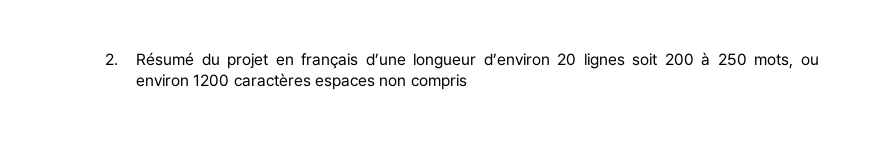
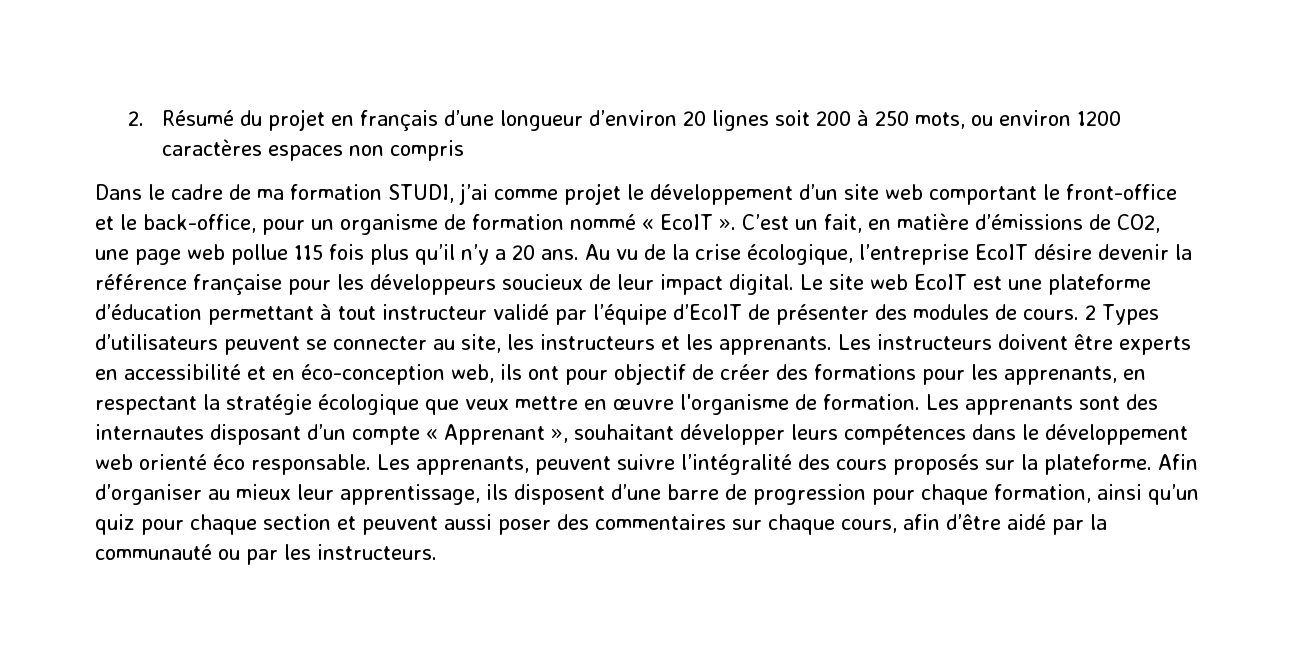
(467, 82) none -> [95,183,1177,205] [95,213,1160,235] [95,244,1192,265] [95,274,1151,295] [95,304,1159,325] [95,334,1191,355] [95,363,1146,385] [95,394,1158,415] [95,424,1188,445] [95,454,1198,475] [95,484,1199,505] [95,514,1107,535] [95,544,437,565] // Dans le cadre de ma formation STUDI, j’ai comme projet le développement d’un site web comportant le front-office et le back-office, pour un organisme de formation nommé « EcoIT ». C’est un fait, en matière d’émissions de CO2, une page web pollue 115 fois plus qu’il n’y a 20 ans. Au vu de la crise écologique, l’entreprise EcoIT désire devenir la référence française pour les développeurs soucieux de leur impact digital. Le site web EcoIT est une plateforme d’éducation permettant à tout instructeur validé par l’équipe d’EcoIT de présenter des modules de cours. 2 Types d’utilisateurs peuvent se connecter au site, les instructeurs et les apprenants. Les instructeurs doivent être experts en accessibilité et en éco-conception web, ils ont pour objectif de créer des formations pour les apprenants, en respectant la stratégie écologique que veux mettre en œuvre l'organisme de formation. Les apprenants sont des internautes disposant d’un compte « Apprenant », souhaitant développer leurs compétences dans le développement web orienté éco responsable. Les apprenants, peuvent suivre l’intégralité des cours proposés sur la plateforme. Afin d’organiser au mieux leur apprentissage, ils disposent d’une barre de progression pour chaque formation, ainsi qu’un quiz pour chaque section et peuvent aussi poser des commentaires sur chaque cours, afin d’être aidé par la communauté ou par les instructeurs.

